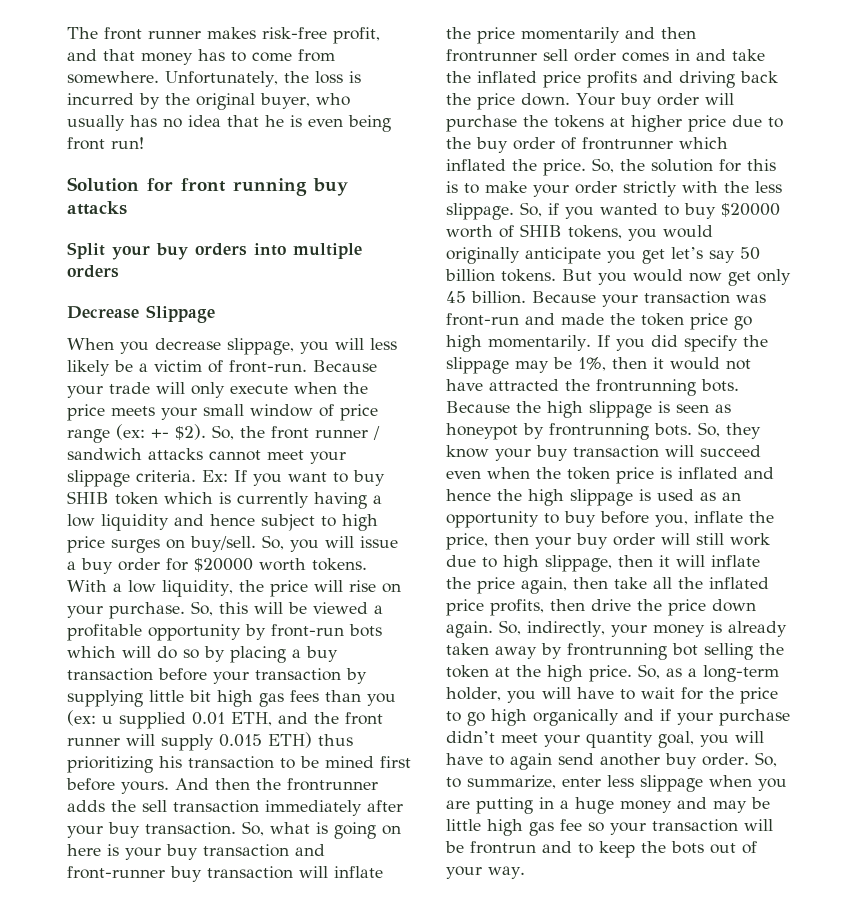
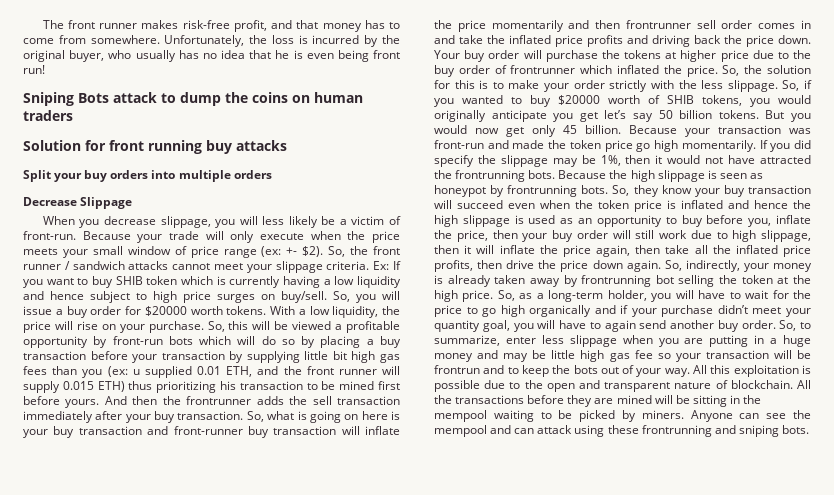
(144, 143) none -> [23,92,363,106] [23,110,73,121] // Sniping Bots attack to dump the coins on human traders
(525, 872) none -> [693,365,812,377] [434,380,811,392] [434,395,762,407] [434,410,811,422] [434,425,809,437] All this exploitation is possible due to the open and transparent nature of blockchain. All the transactions before they are mined will be sitting in the mempool waiting to be picked by miners. Anyone can see the mempool and can attack using these frontrunning and sniping bots.

